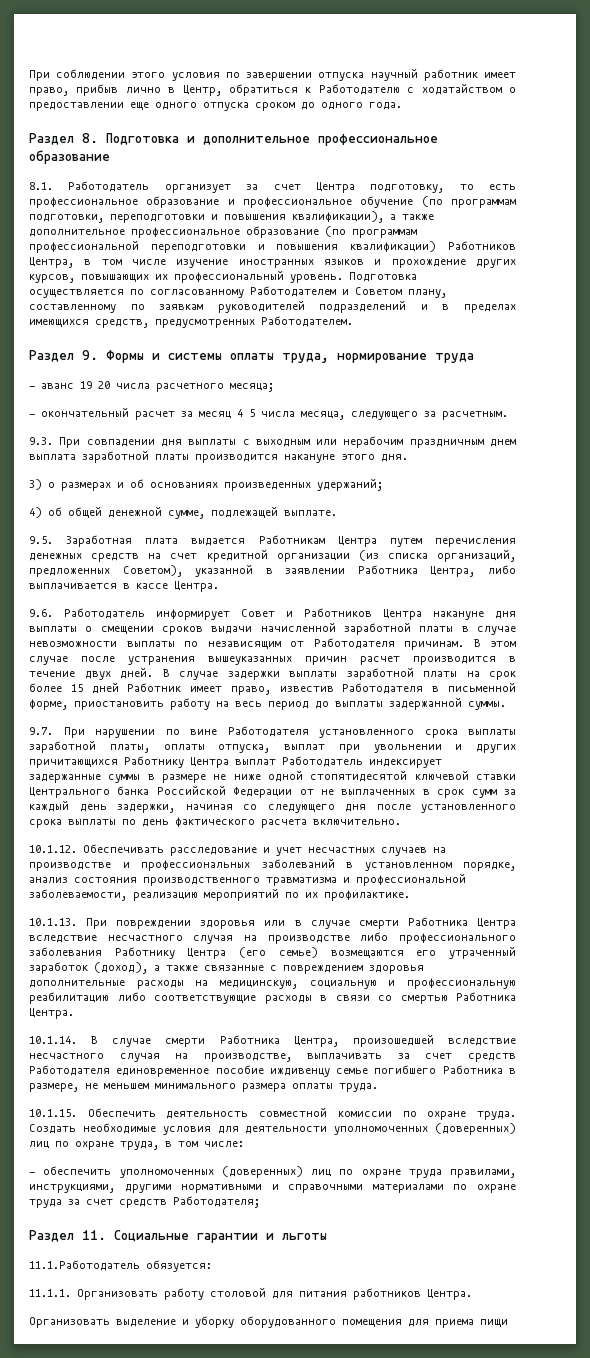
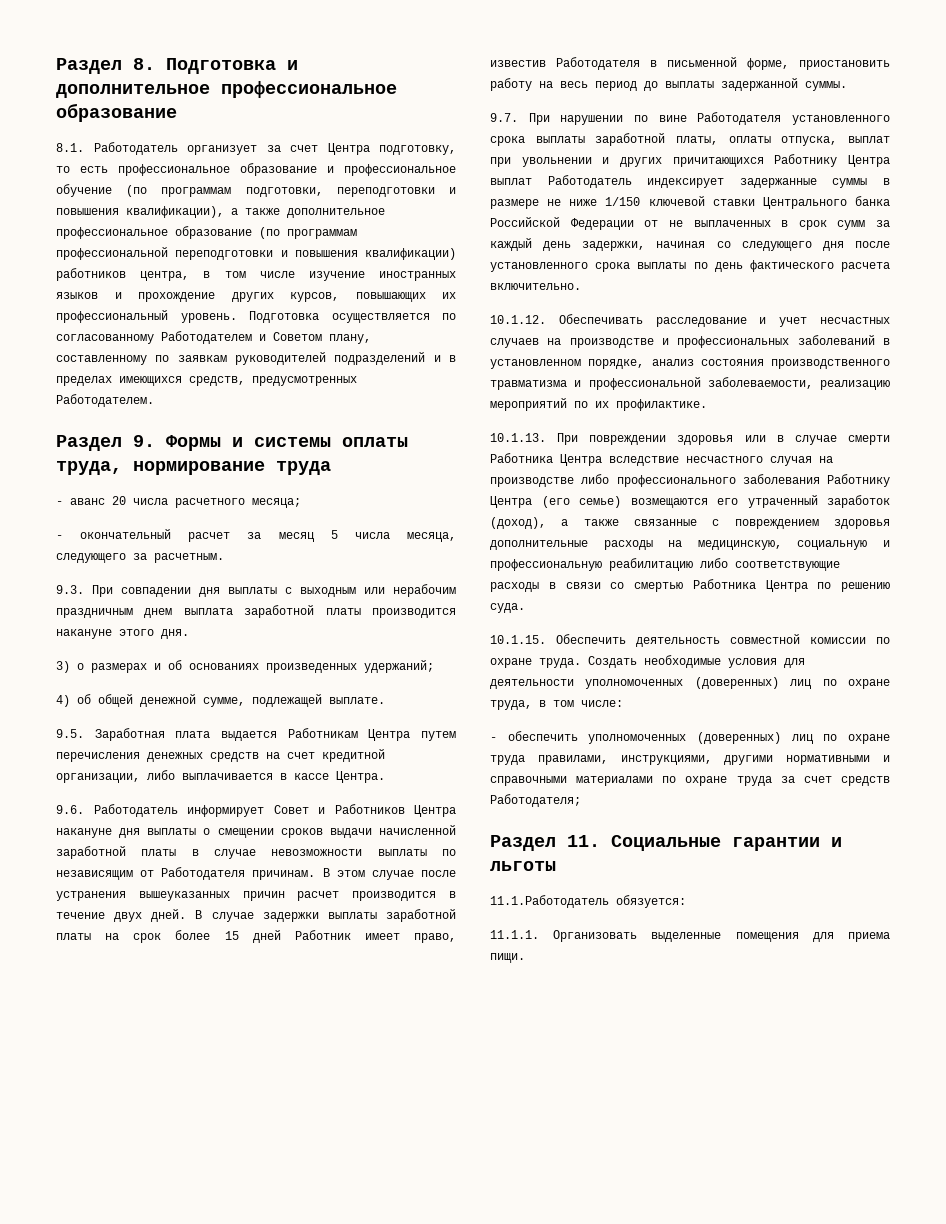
[29,68,516,81] [29,83,516,96] [29,102,402,111] При соблюдении этого условия по завершении отпуска научный работник имеет право, прибыв лично в Центр, обратиться к Работодателю с ходатайством о предоставлении еще одного отпуска сроком до одного года. // -> (56, 66) none
[448,241,516,250] [29,257,74,268] Работников Центра, -> [56,268,190,281] работников центра,
[80,381,92,389] 19 -> (105, 501) none
[237,409,243,417] 4 -> (314, 537) none
[276,549,516,562] [29,564,476,577] организации (из списка организаций, предложенных Советом), указанной в заявлении Работника Центра, -> [56,773,140,783] организации,
[268,770,408,782] одной стопятидесятой -> [605,197,641,206] 1/150
[29,1008,74,1019] [29,1034,516,1047] [29,1053,516,1062] [29,1065,516,1077] [29,1083,378,1092] Центра. // 10.1.14. В случае смерти Работника Центра, произошедшей вследствие несчастного случая на производстве, выплачивать за счет средств Работодателя единовременное пособие иждивенцу семье погибшего Работника в размере, не меньшем минимального размера оплаты труда. -> [765,580,890,592] [490,603,525,613] Центра по решению суда.
[164,1287,472,1300] [29,1316,336,1328] работу столовой для питания работников Центра. // Организовать выделение и уборку оборудованного -> [651,932,722,942] выделенные
[480,1319,508,1327] пищи -> [490,953,525,963] пищи.

